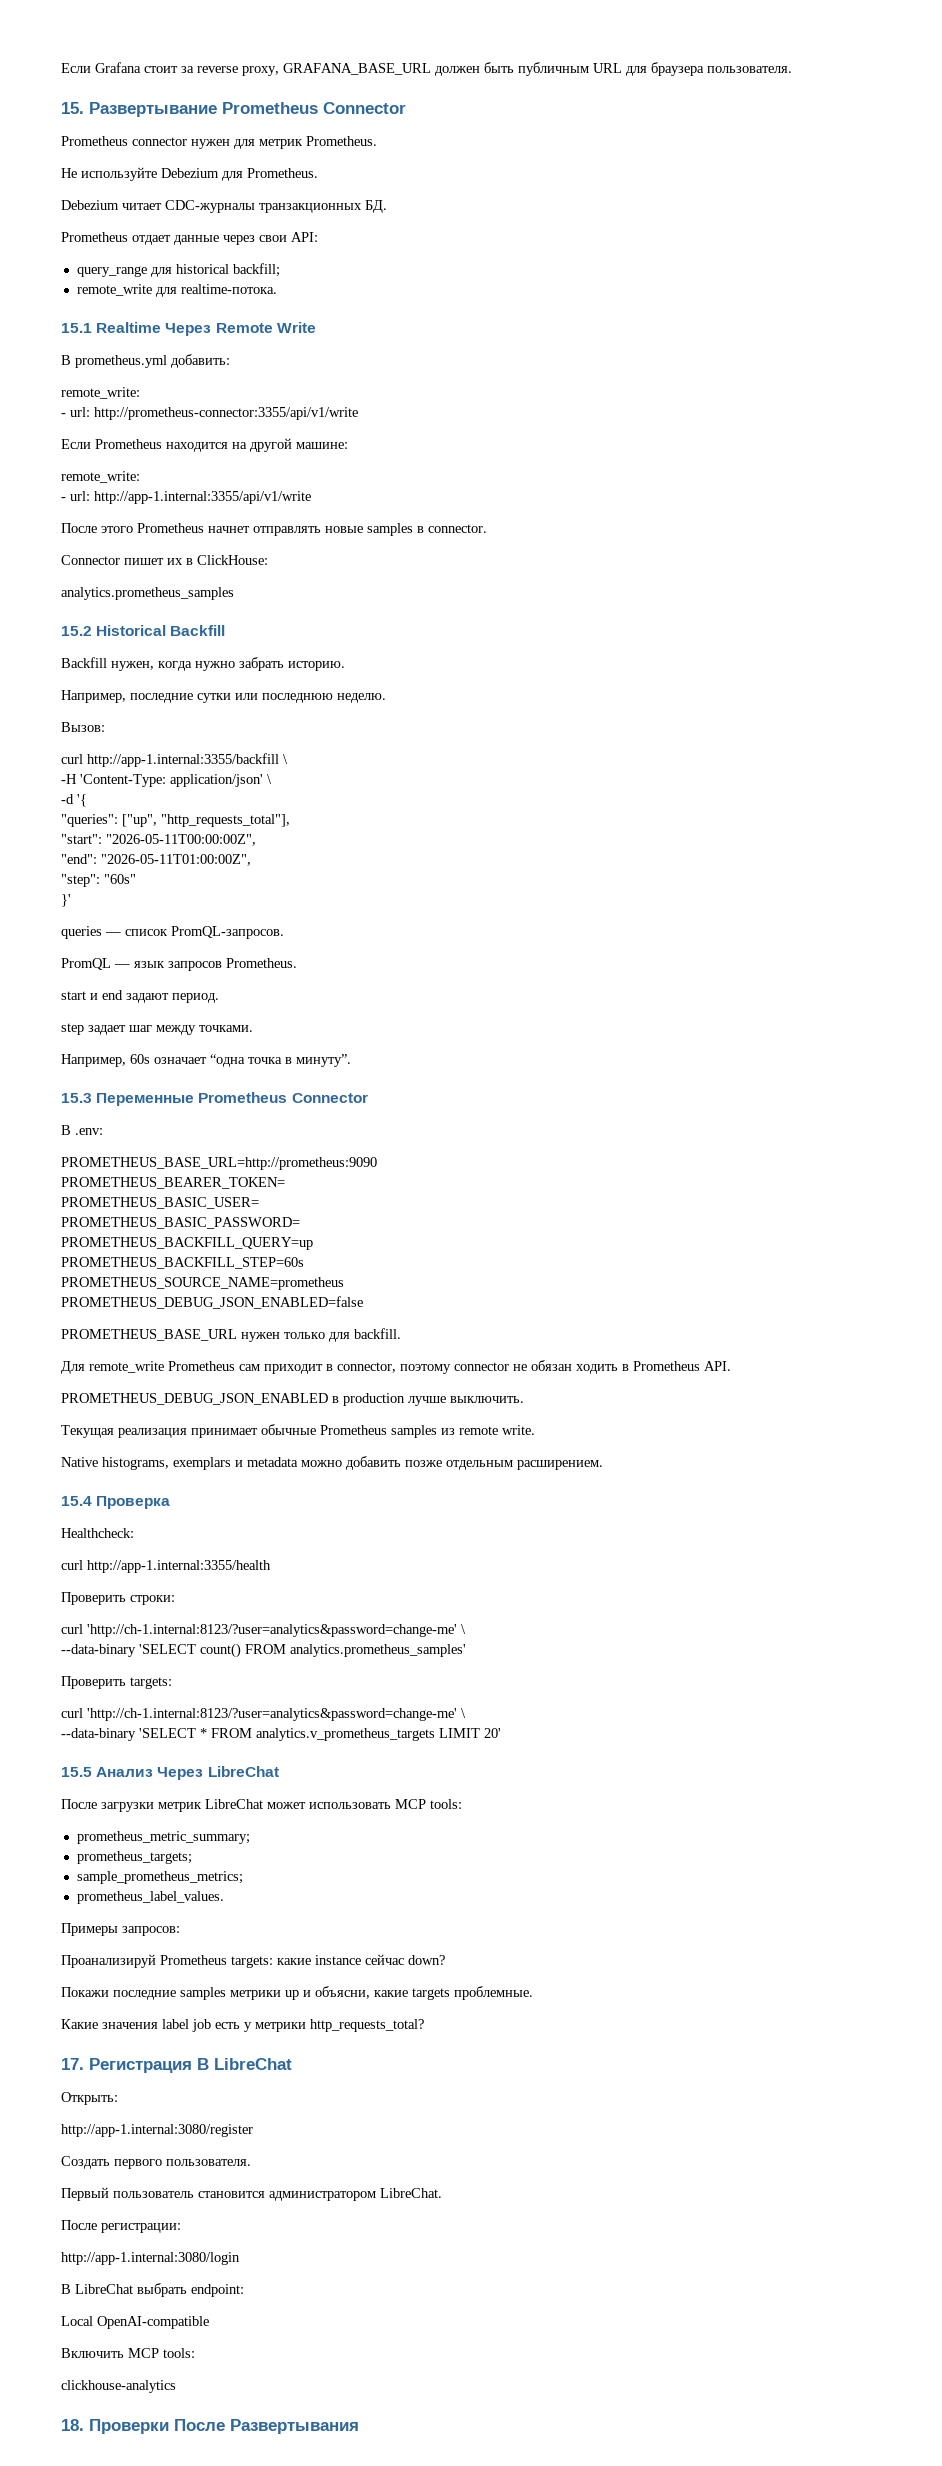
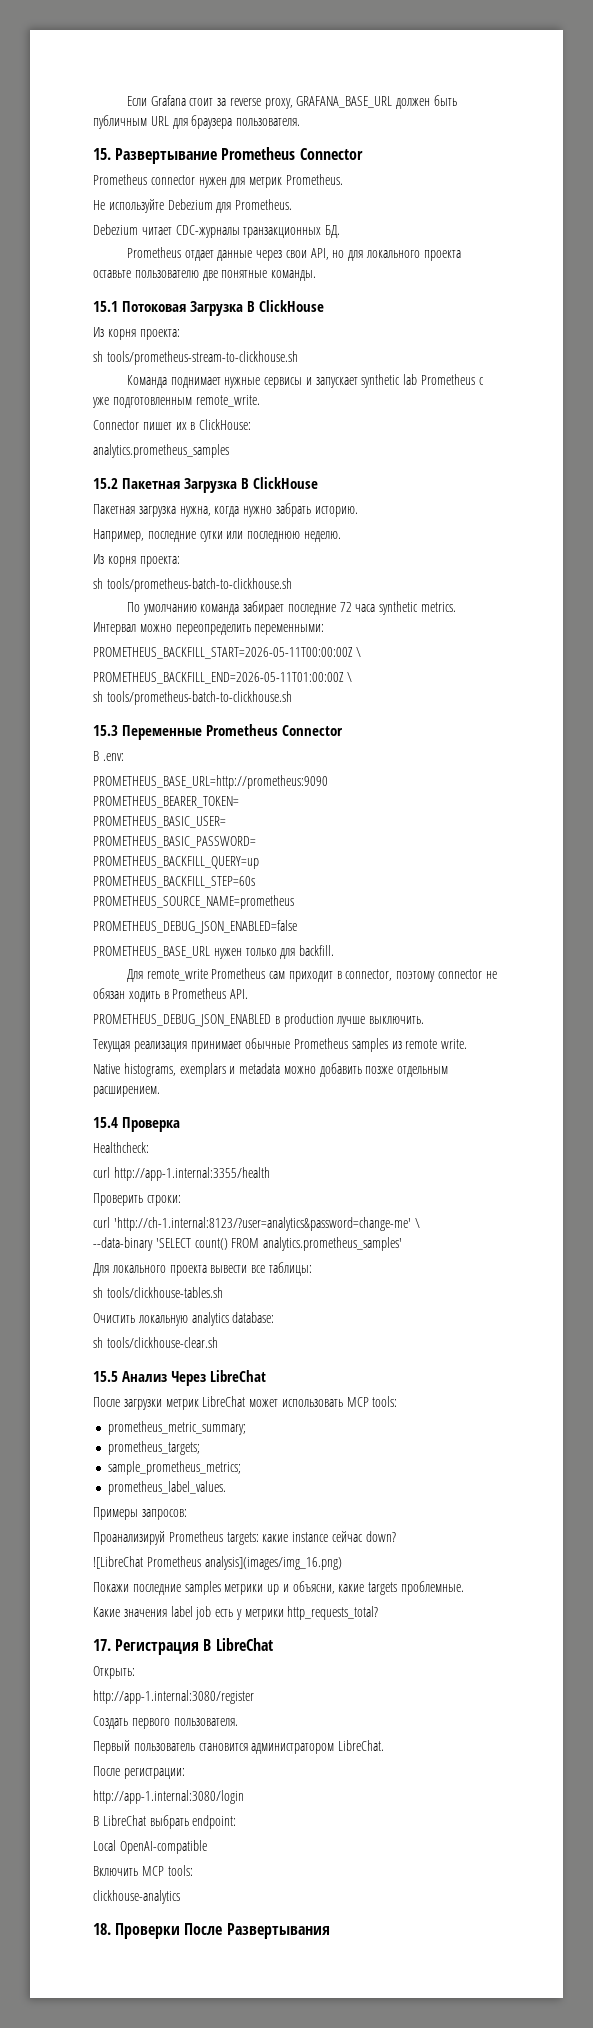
[291,232,318,242] [76,263,280,277] [76,284,277,297] [61,322,316,336] [61,354,230,368] [61,387,140,399] [61,407,358,420] [61,438,348,452] [61,471,140,483] [61,491,311,504] [61,523,487,536] API: // query_range для historical backfill; // remote_write для realtime-потока. // 15.1 Realtime Через Remote Write // В prometheus.yml добавить: // remote_write: // - url: http://prometheus-connector:3355/api/v1/write // Если Prometheus находится на другой машине: // remote_write: // - url: http://app-1.internal:3355/api/v1/write // После этого Prometheus начнет отправлять новые samples в connector. -> [310,248,461,261] [93,270,317,281] [93,300,324,316] [93,327,180,340] [93,351,298,365] [126,374,484,388] [92,395,260,408] API, но для локального проекта оставьте пользователю две понятные команды. // 15.1 Потоковая Загрузка В ClickHouse // Из корня проекта: // sh tools/prometheus-stream-to-clickhouse.sh // Команда поднимает нужные сервисы и запускает synthetic lab Prometheus с уже подготовленным remote_write.
[96,625,226,636] [61,657,154,671] Historical Backfill // Backfill нужен, -> [122,477,318,493] [93,504,211,517] Пакетная Загрузка В ClickHouse // Пакетная загрузка нужна,
[61,722,105,732] [61,753,288,767] [61,774,272,787] [61,794,87,807] [61,814,290,827] [61,834,256,846] [61,854,251,866] [61,874,136,887] [61,894,71,907] [61,926,284,939] [61,958,297,971] [61,990,219,1003] [61,1023,253,1035] [61,1054,351,1067] Вызов: // curl http://app-1.internal:3355/backfill \ // -H 'Content-Type: application/json' \ // -d '{ // "queries": ["up", "http_requests_total"], // "start": "2026-05-11T00:00:00Z", // "end": "2026-05-11T01:00:00Z", // "step": "60s" // }' // queries — список PromQL-запросов. // PromQL — язык запросов Prometheus. // start и end задают период. // step задает шаг между точками. // Например, 60s означает “одна точка в минуту”. -> [93,554,180,567] [93,578,292,592] [126,601,457,615] [93,622,325,635] [93,647,361,659] [93,672,352,684] [93,691,292,705] Из корня проекта: // sh tools/prometheus-batch-to-clickhouse.sh // По умолчанию команда забирает последние 72 часа synthetic metrics. Интервал можно переопределить переменными: // PROMETHEUS_BACKFILL_START=2026-05-11T00:00:00Z \ // PROMETHEUS_BACKFILL_END=2026-05-11T01:00:00Z \ // sh tools/prometheus-batch-to-clickhouse.sh
[61,1676,172,1689] [61,1708,466,1721] [61,1728,501,1741] Проверить targets: // curl 'http://ch-1.internal:8123/?user=analytics&password=change-me' \ // --data-binary 'SELECT * FROM analytics.v_prometheus_targets LIMIT 20' -> [93,1262,312,1276] [93,1287,223,1298] [93,1312,275,1326] [93,1337,218,1348] Для локального проекта вывести все таблицы: // sh tools/clickhouse-tables.sh // Очистить локальную analytics database: // sh tools/clickhouse-clear.sh
(445, 1960) none -> [93,1556,342,1570] // ![LibreChat Prometheus analysis](images/img_16.png)

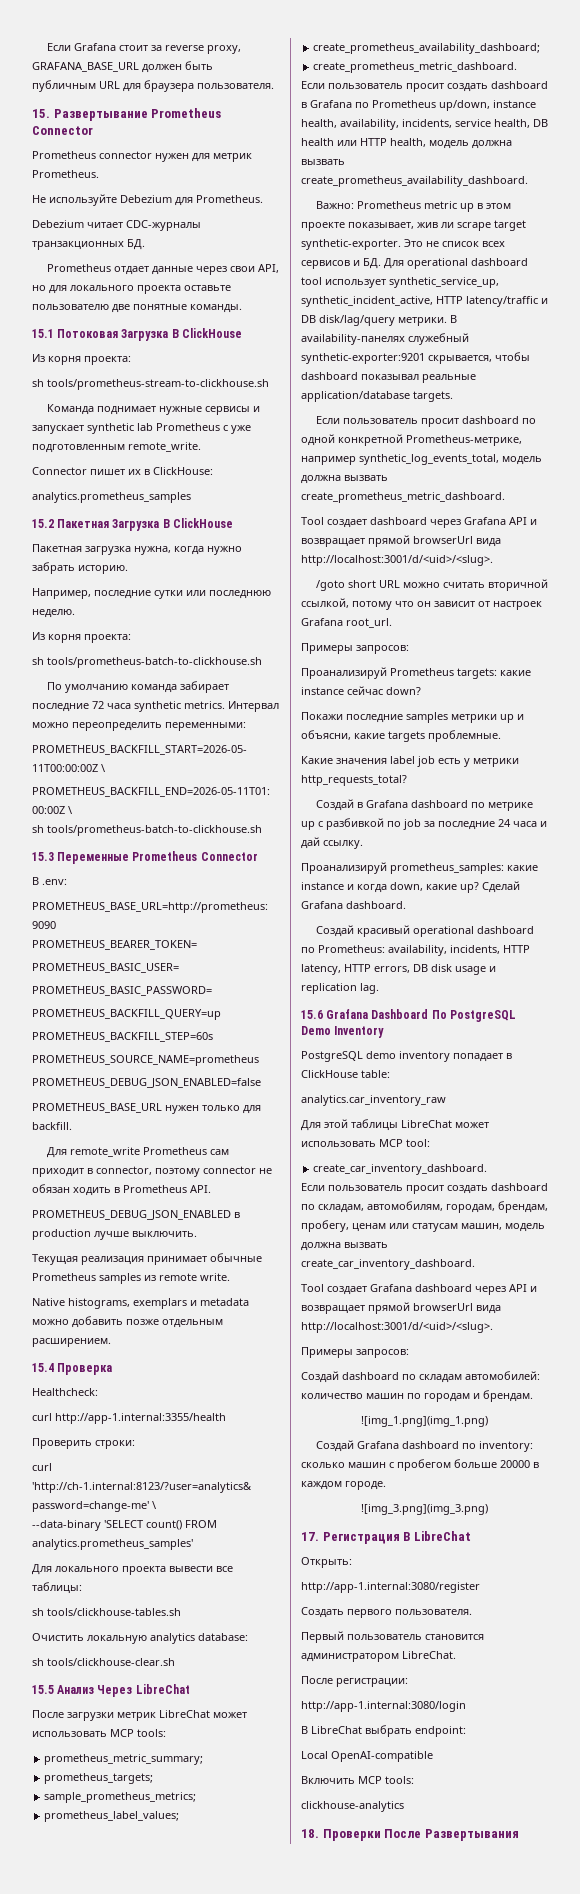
[108,1481,227,1495] prometheus_label_values. -> [44,1811,180,1822] [313,43,541,54] [313,62,518,73] [301,81,548,92] [301,100,536,111] [301,119,548,130] [301,138,512,149] [301,159,345,165] [301,176,528,187] [315,201,511,212] [301,220,526,231] [301,239,505,250] [301,258,528,269] [301,277,499,288] [301,296,548,307] [301,315,457,326] [301,333,469,345] [301,352,530,364] [301,372,476,383] [301,391,453,402] [315,416,536,427] [301,434,522,446] [301,454,542,465] [301,475,388,484] [301,492,505,503] [301,517,537,528] [301,535,501,547] [301,555,493,566] [315,579,548,591] [301,598,542,610] [301,618,392,628] prometheus_label_values; // create_prometheus_availability_dashboard; // create_prometheus_metric_dashboard. // Если пользователь просит создать dashboard в Grafana по Prometheus up/down, instance health, availability, incidents, service health, DB health или HTTP health, модель должна вызвать create_prometheus_availability_dashboard. // Важно: Prometheus metric up в этом проекте показывает, жив ли scrape target synthetic-exporter. Это не список всех сервисов и БД. Для operational dashboard tool использует synthetic_service_up, synthetic_incident_active, HTTP latency/traffic и DB disk/lag/query метрики. В availability-панелях служебный synthetic-exporter:9201 скрывается, чтобы dashboard показывал реальные application/database targets. // Если пользователь просит dashboard по одной конкретной Prometheus-метрике, например synthetic_log_events_total, модель должна вызвать create_prometheus_metric_dashboard. // Tool создает dashboard через Grafana API и возвращает прямой browserUrl вида http://localhost:3001/d/<uid>/<slug>. // /goto short URL можно считать вторичной ссылкой, потому что он зависит от настроек Grafana root_url.
[93,1556,342,1570] // ![LibreChat Prometheus analysis](images/img_16.png) -> (421, 691) none
(379, 1613) none -> [315,799,533,811] [301,818,547,830] [301,837,363,849] [301,862,538,874] [301,881,520,893] [301,901,406,909] [315,925,534,937] [301,945,530,956] [301,964,496,975] [301,983,379,994] [301,1009,516,1022] [301,1026,385,1038] [301,1051,512,1062] [301,1070,390,1078] [301,1095,446,1106] [301,1119,489,1131] [301,1139,430,1147] [313,1164,488,1175] [301,1183,548,1194] [301,1201,548,1213] [301,1220,545,1232] [301,1242,388,1251] [301,1259,475,1270] [301,1284,537,1295] [301,1302,501,1314] [301,1322,493,1333] [301,1347,409,1358] [301,1371,540,1383] [301,1390,533,1402] [361,1416,488,1427] [315,1440,533,1452] [301,1459,539,1471] [301,1481,386,1490] [361,1504,488,1515] // Создай в Grafana dashboard по метрике up с разбивкой по job за последние 24 часа и дай ссылку. // Проанализируй prometheus_samples: какие instance и когда down, какие up? Сделай Grafana dashboard. // Создай красивый operational dashboard по Prometheus: availability, incidents, HTTP latency, HTTP errors, DB disk usage и replication lag. // 15.6 Grafana Dashboard По PostgreSQL Demo Inventory // PostgreSQL demo inventory попадает в ClickHouse table: // analytics.car_inventory_raw // Для этой таблицы LibreChat может использовать MCP tool: // create_car_inventory_dashboard. // Если пользователь просит создать dashboard по складам, автомобилям, городам, брендам, пробегу, ценам или статусам машин, модель должна вызвать create_car_inventory_dashboard. // Tool создает Grafana dashboard через API и возвращает прямой browserUrl вида http://localhost:3001/d/<uid>/<slug>. // Примеры запросов: // Создай dashboard по складам автомобилей: количество машин по городам и брендам. // ![img_1.png](img_1.png) // Создай Grafana dashboard по inventory: сколько машин с пробегом больше 20000 в каждом городе. // ![img_3.png](img_3.png)

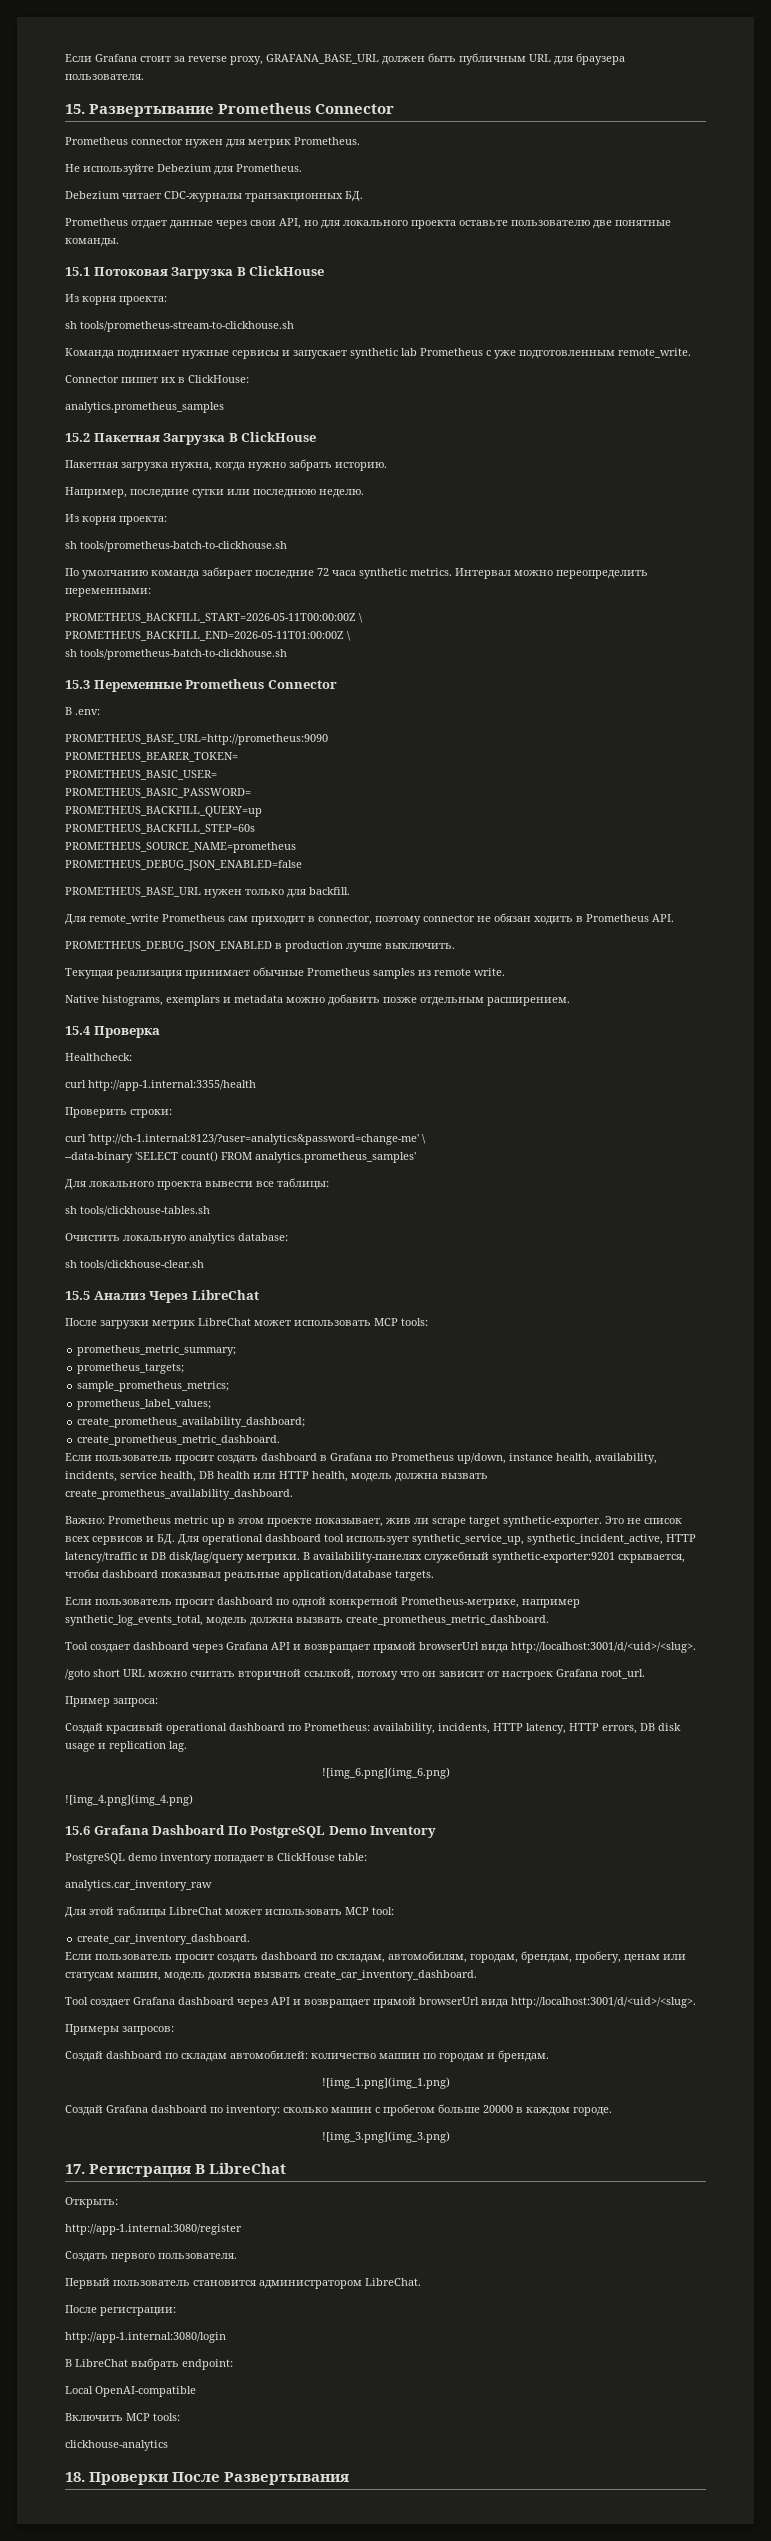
[301,643,409,654] [301,667,531,679] [301,686,421,695] [301,712,524,723] [301,730,501,742] [301,756,519,767] [301,775,407,786] [315,799,533,811] [301,818,547,830] [301,837,363,849] [301,862,538,874] [301,881,520,893] [301,901,406,909] Примеры запросов: // Проанализируй Prometheus targets: какие instance сейчас down? // Покажи последние samples метрики up и объясни, какие targets проблемные. // Какие значения label job есть у метрики http_requests_total? // Создай в Grafana dashboard по метрике up с разбивкой по job за последние 24 часа и дай ссылку. // Проанализируй prometheus_samples: какие instance и когда down, какие up? Сделай Grafana dashboard. -> [65,1696,158,1707] Пример запроса:
(379, 988) none -> [321,1767,450,1779] [65,1794,193,1806] // ![img_6.png](img_6.png) // ![img_4.png](img_4.png)

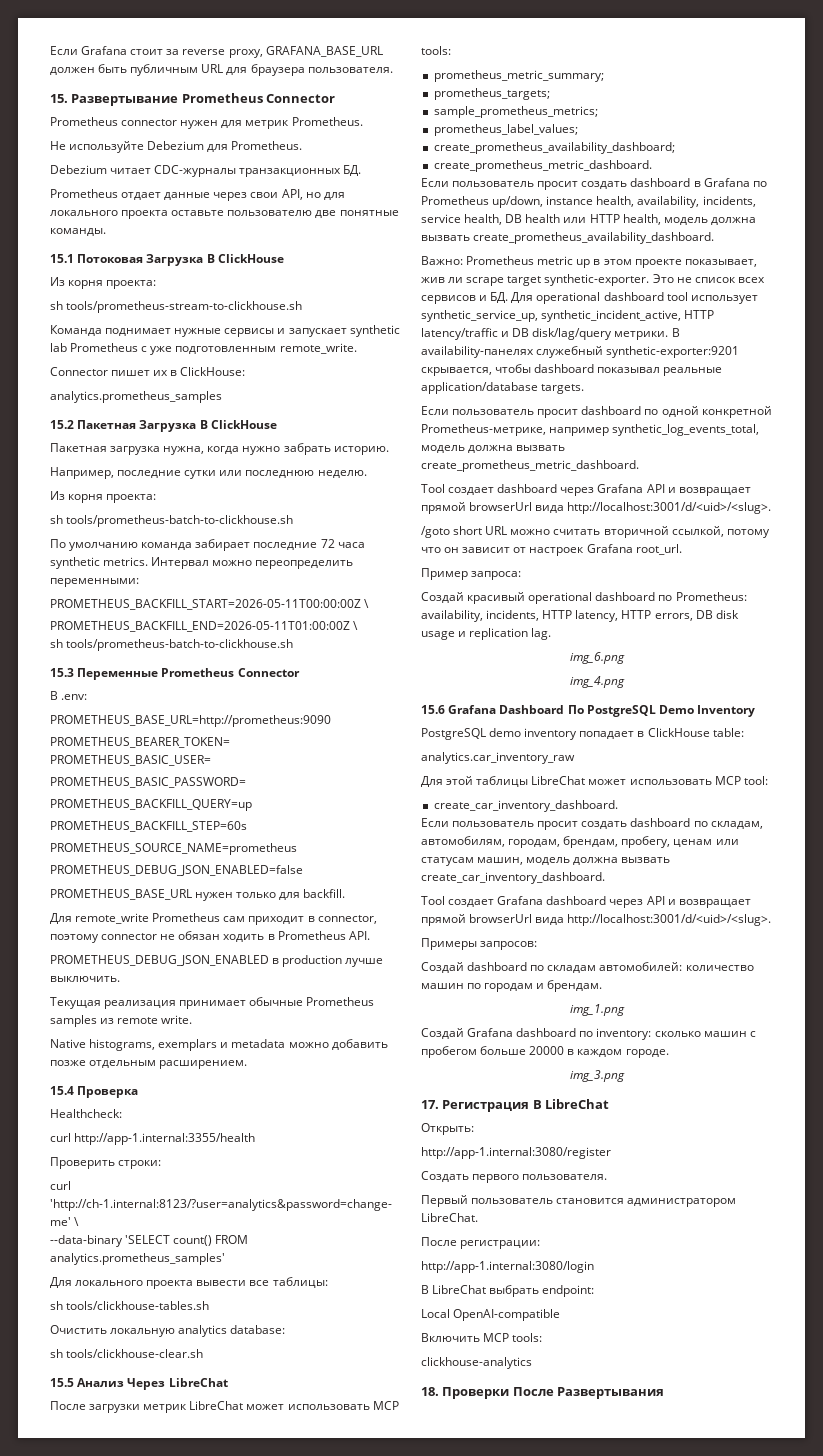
[321,1767,450,1779] [65,1794,193,1806] ![img_6.png](img_6.png) // ![img_4.png](img_4.png) -> [570,652,625,664] [570,676,625,688] img_6.png // img_4.png
[321,2077,450,2089] ![img_1.png](img_1.png) -> [570,1004,625,1016] img_1.png
[321,2131,450,2143] ![img_3.png](img_3.png) -> [570,1070,625,1082] img_3.png

